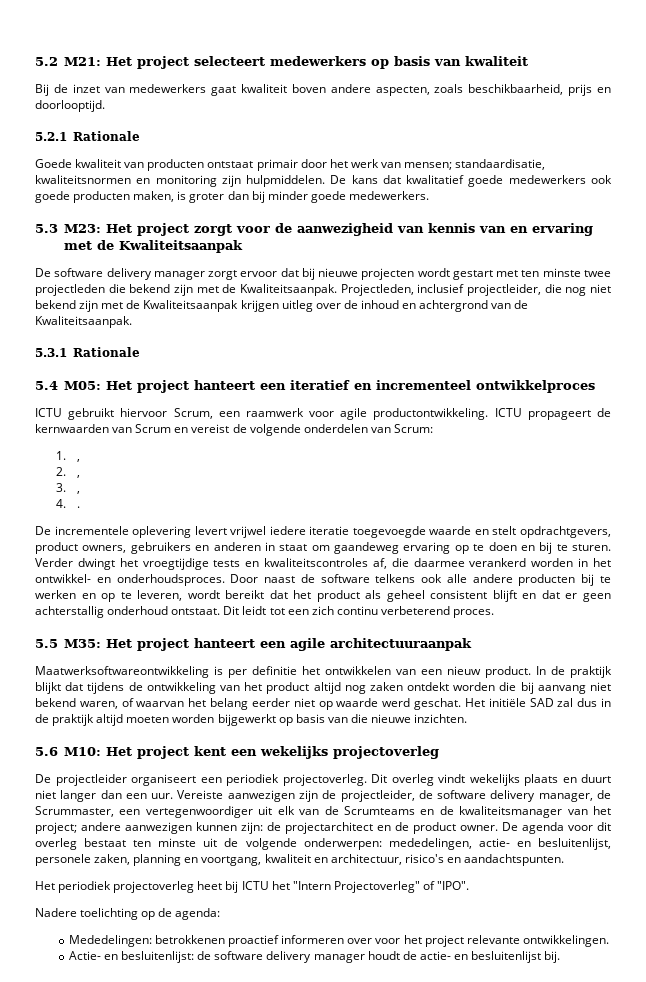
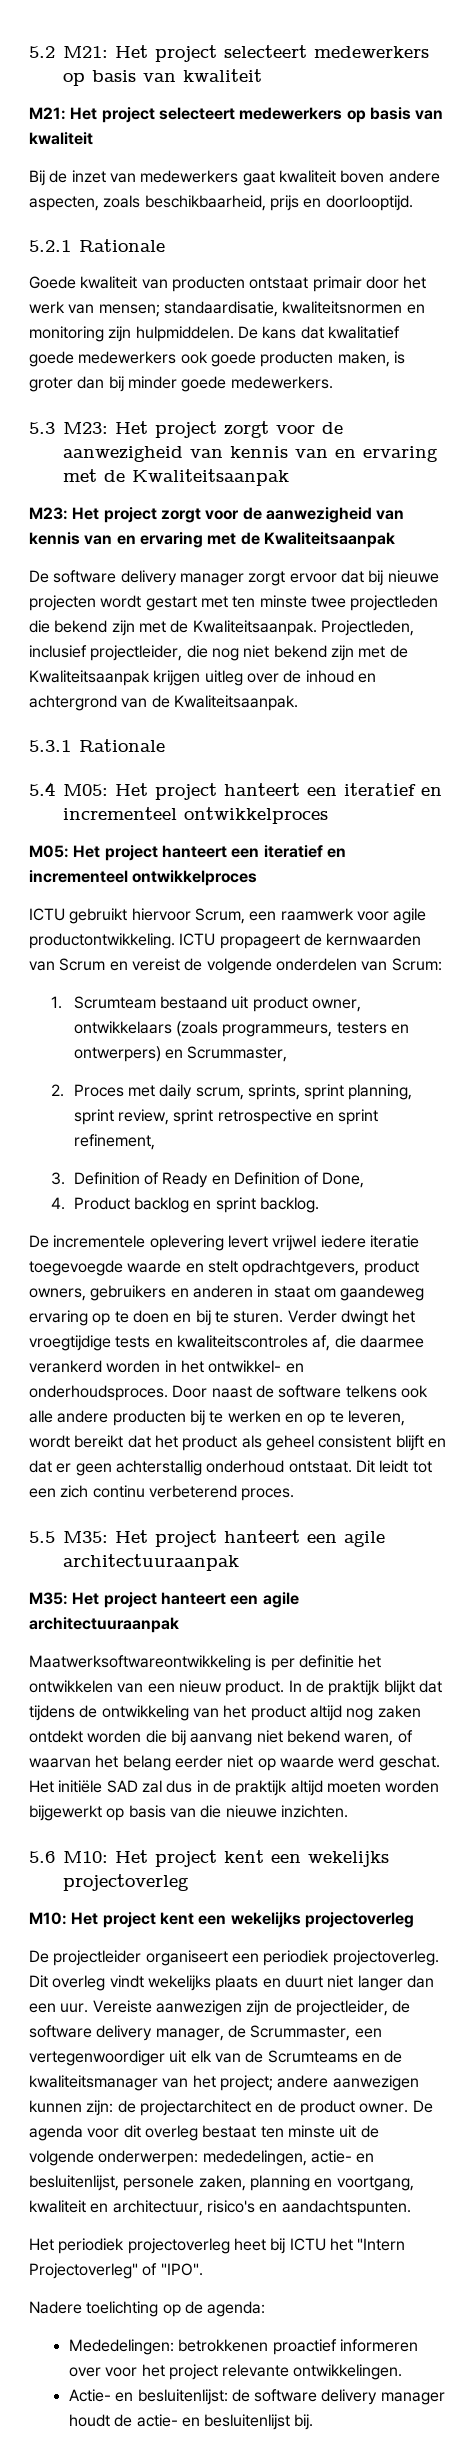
(528, 61) none -> [29,107,444,123] [29,132,93,145] // M21: Het project selecteert medewerkers op basis van kwaliteit
(243, 246) none -> [29,507,405,523] [29,532,395,548] // M23: Het project zorgt voor de aanwezigheid van kennis van en ervaring met de Kwaliteitsaanpak
(595, 386) none -> [29,845,346,861] [29,870,258,886] // M05: Het project hanteert een iteratief en incrementeel ontwikkelproces
[77,459,81,462] [56,467,81,478] [56,483,81,494] [56,499,81,508] , // 2. , // 3. , // 4. . -> [73,996,361,1012] [73,1021,409,1037] [73,1046,288,1062] [51,1084,413,1100] [73,1109,379,1125] [73,1134,155,1150] [51,1172,365,1188] [51,1197,319,1213] Scrumteam bestaand uit product owner, ontwikkelaars (zoals programmeurs, testers en ontwerpers) en Scrummaster, // 2. Proces met daily scrum, sprints, sprint planning, sprint review, sprint retrospective en sprint refinement, // 3. Definition of Ready en Definition of Done, // 4. Product backlog en sprint backlog.
(472, 644) none -> [29,1592,299,1608] [29,1617,179,1633] // M35: Het project hanteert een agile architectuuraanpak
(439, 752) none -> [29,1912,414,1928] // M10: Het project kent een wekelijks projectoverleg

